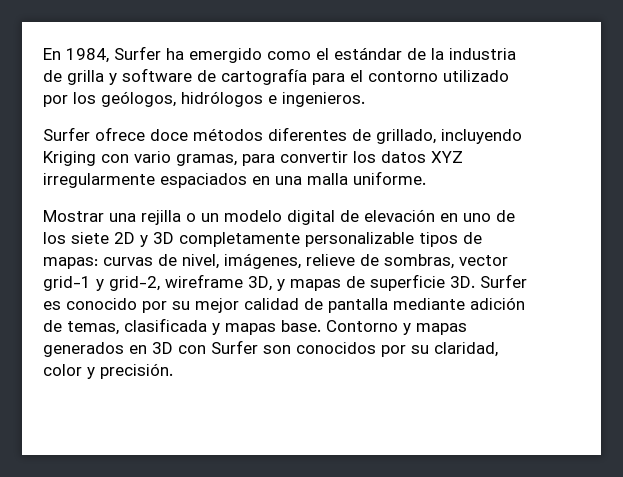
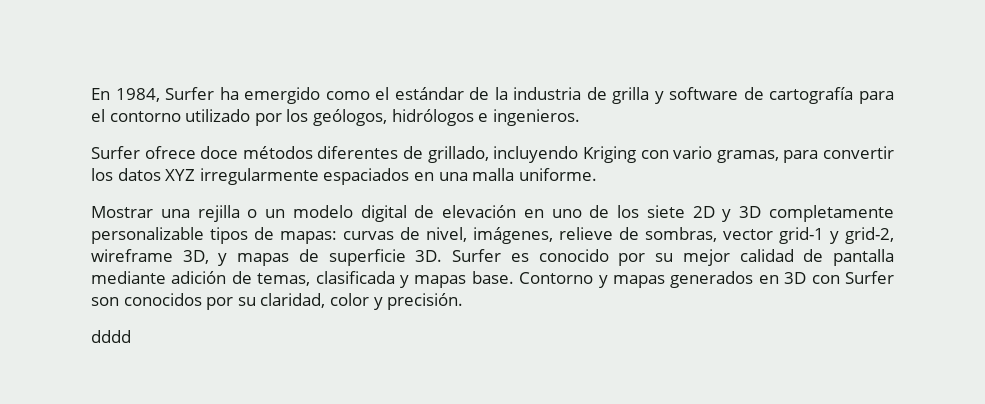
(173, 371) none -> [91,330,131,343] // dddd

